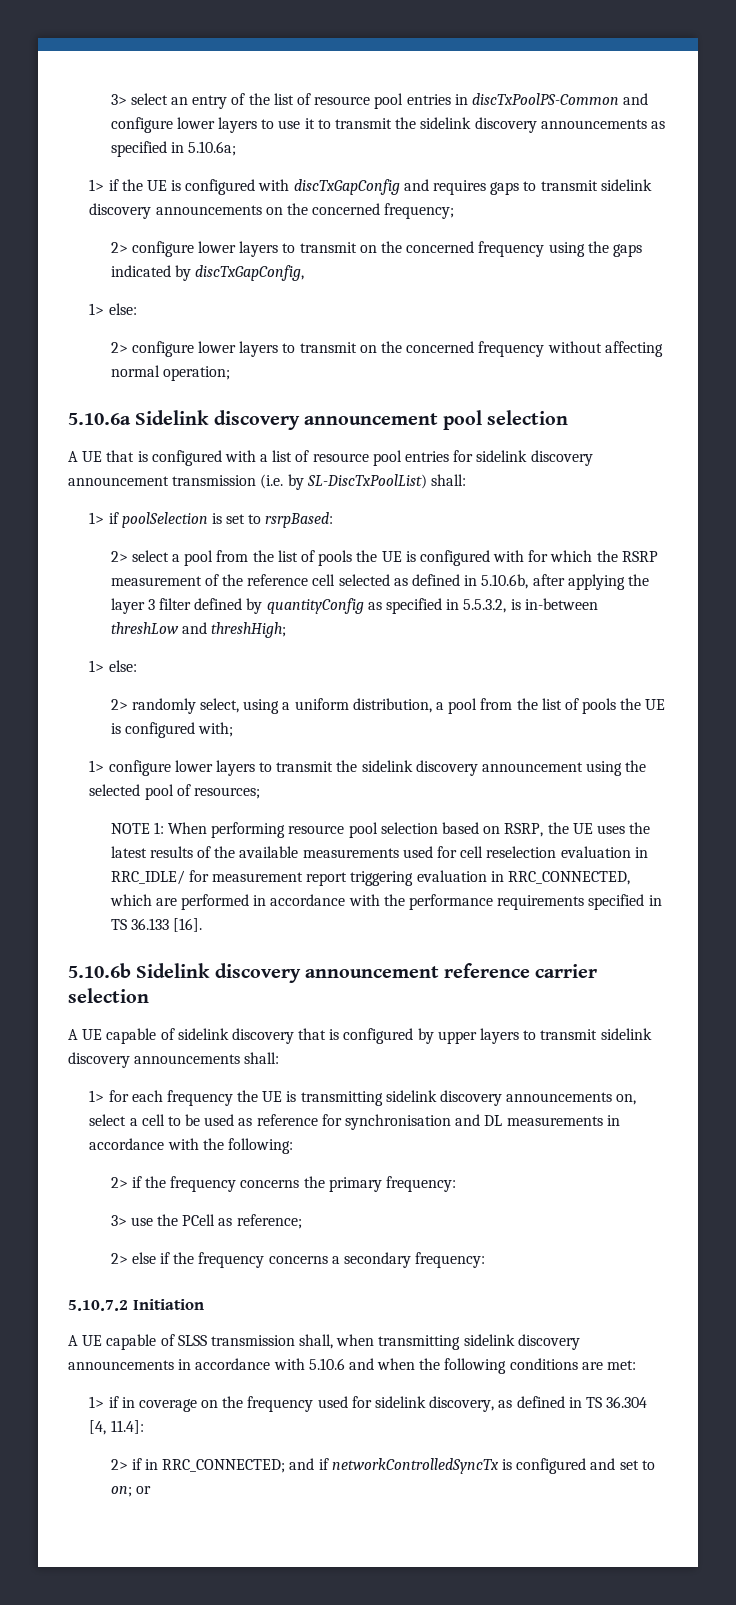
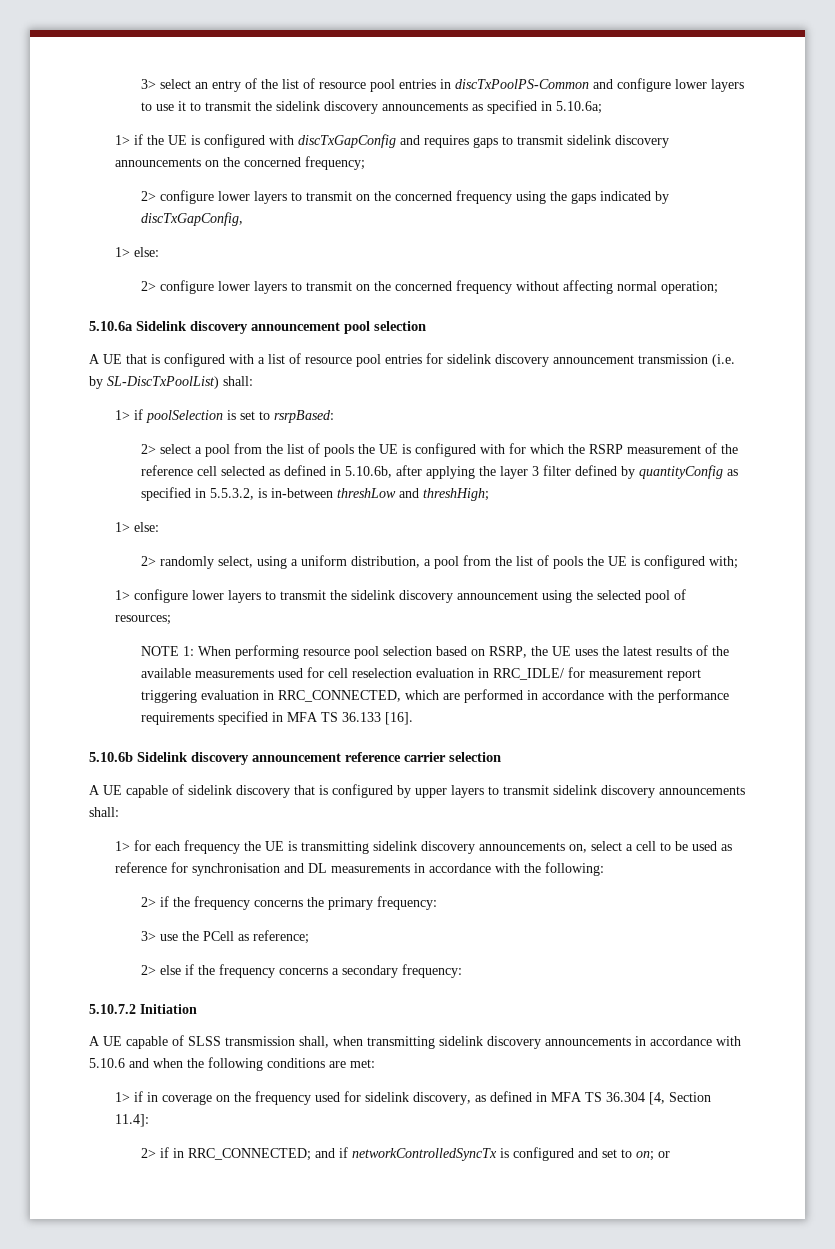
(662, 900) none -> [287,712,319,722] MFA
(582, 1402) none -> [551,1092,583,1102] MFA
(107, 1427) none -> [669,1092,712,1102] Section

